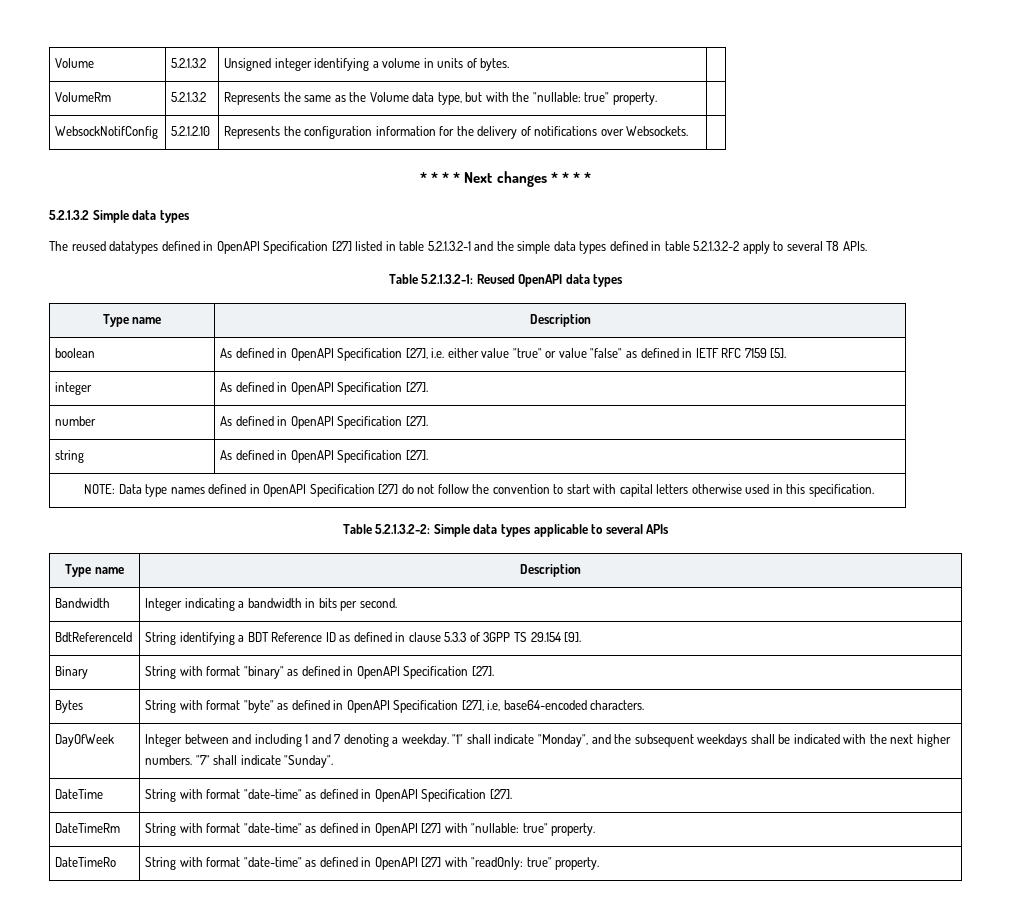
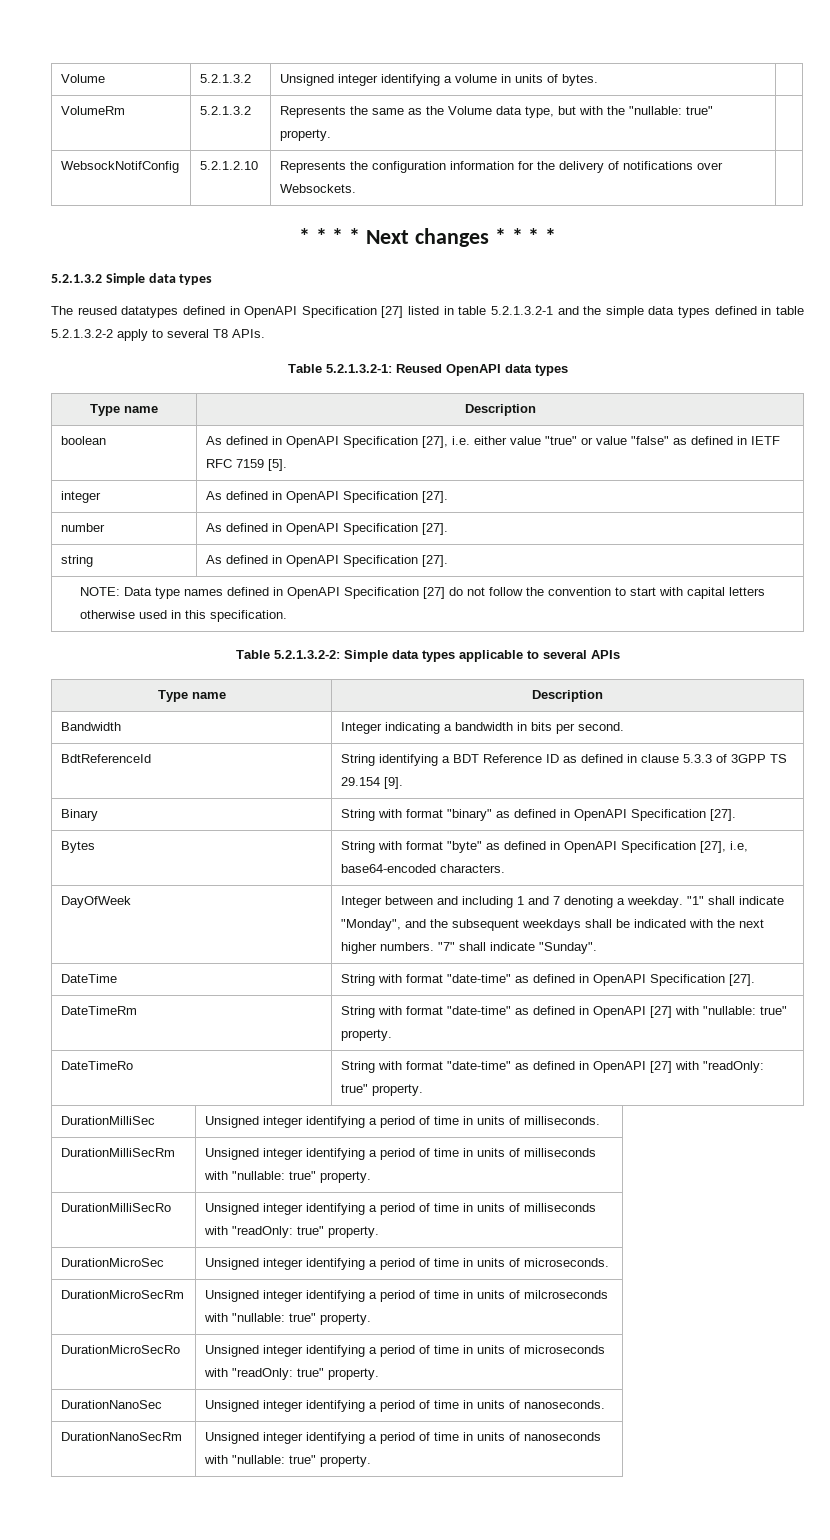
(600, 863) none -> [61,1116,156,1125] [205,1116,601,1128] [61,1148,176,1157] [205,1148,597,1160] [204,1171,372,1183] [61,1203,172,1212] [205,1203,597,1215] [204,1226,380,1238] [61,1258,165,1267] [205,1258,610,1270] [61,1290,185,1299] [205,1290,609,1302] [204,1313,372,1325] [61,1345,181,1354] [205,1345,606,1357] [204,1368,380,1380] [61,1400,163,1409] [205,1400,606,1412] [61,1432,183,1441] [205,1432,602,1444] [204,1455,372,1467] // DurationMilliSec | Unsigned integer identifying a period of time in units of milliseconds. // DurationMilliSecRm | Unsigned integer identifying a period of time in units of milliseconds with "nullable: true" property. // DurationMilliSecRo | Unsigned integer identifying a period of time in units of milliseconds with "readOnly: true" property. // DurationMicroSec | Unsigned integer identifying a period of time in units of microseconds. // DurationMicroSecRm | Unsigned integer identifying a period of time in units of milcroseconds with "nullable: true" property. // DurationMicroSecRo | Unsigned integer identifying a period of time in units of microseconds with "readOnly: true" property. // DurationNanoSec | Unsigned integer identifying a period of time in units of nanoseconds. // DurationNanoSecRm | Unsigned integer identifying a period of time in units of nanoseconds with "nullable: true" property.

